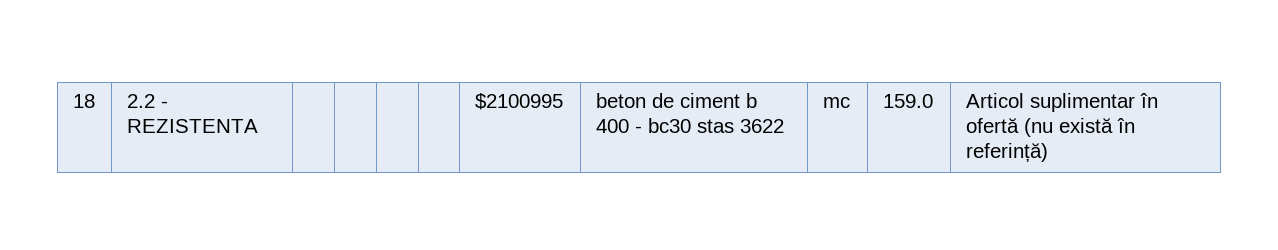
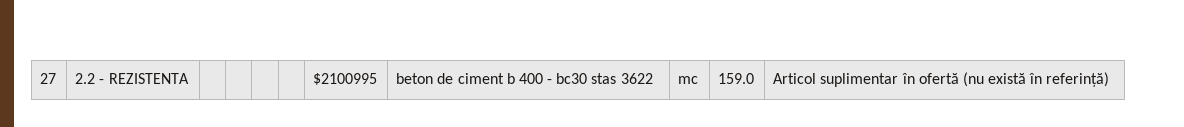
[72,94,95,108] 18 -> [40,73,57,84] 27

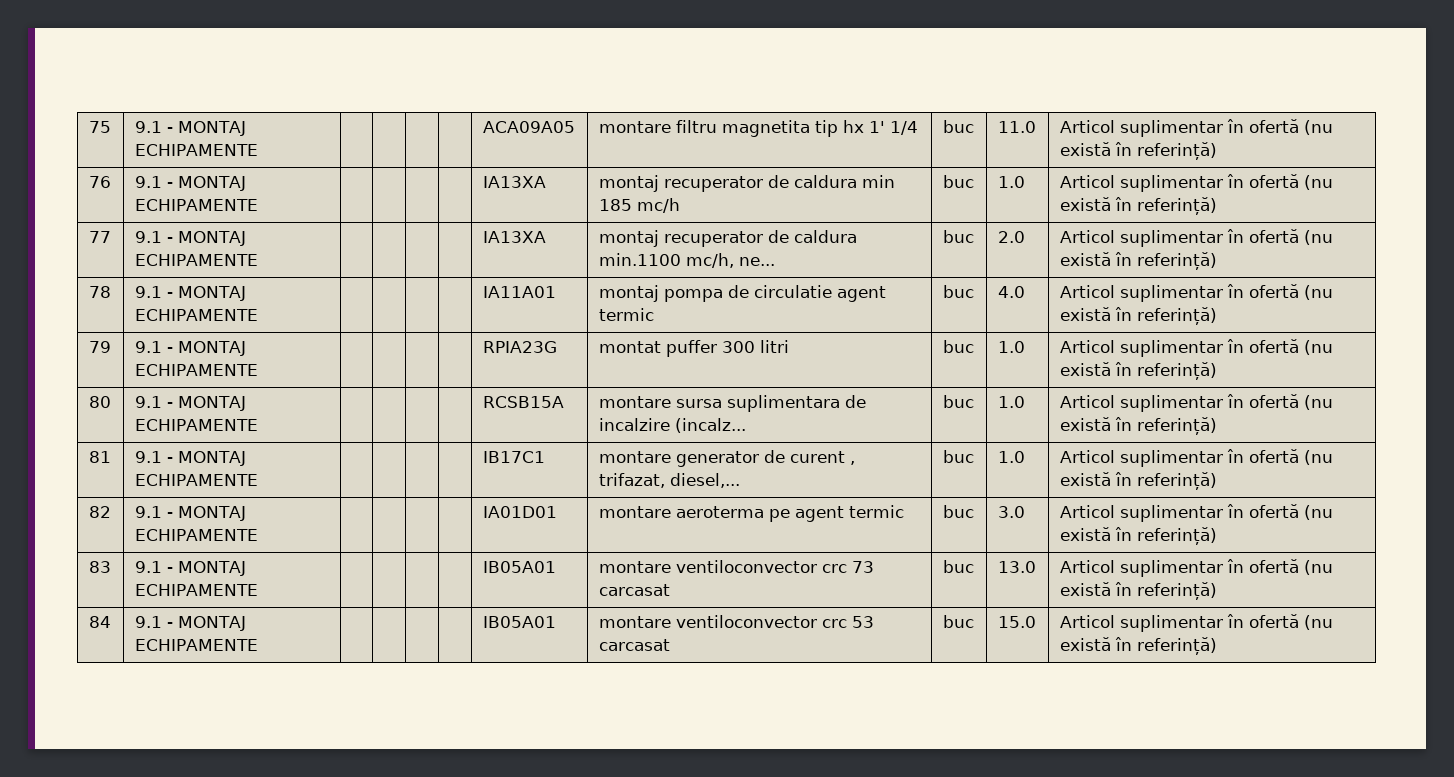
[40,73,57,84] [75,73,189,84] [313,73,378,85] [396,73,653,84] [678,76,699,84] [718,73,755,84] [773,72,1110,87] 27 | 2.2 - REZISTENTA | | | | | $2100995 | beton de ciment b 400 - bc30 stas 3622 | mc | 159.0 | Articol suplimentar în ofertă (nu există în referință) -> [88,121,111,133] [134,121,246,136] [134,144,258,156] [482,121,575,133] [598,120,918,137] [942,120,974,133] [997,121,1036,133] [1059,119,1333,137] [1059,142,1217,160] [88,176,111,188] [134,176,246,191] [134,199,258,211] [482,176,546,188] [598,175,895,192] [598,198,680,213] [942,175,974,188] [997,176,1025,188] [1059,174,1333,192] [1059,197,1217,215] [88,231,111,243] [134,231,246,246] [134,254,258,266] [482,231,546,243] [598,230,857,247] [598,253,775,268] [942,230,974,243] [997,231,1025,243] [1059,229,1333,247] [1059,252,1217,270] [88,286,111,298] [134,286,246,301] [134,309,258,321] [482,286,556,298] [598,285,886,302] [598,308,654,321] [942,285,974,298] [997,286,1025,298] [1059,284,1333,302] [1059,307,1217,325] [88,341,111,353] [134,341,246,356] [134,364,258,376] [482,341,557,353] [598,340,789,357] [942,340,974,353] [997,341,1025,353] [1059,339,1333,357] [1059,362,1217,380] [88,396,111,408] [134,396,246,411] [134,419,258,431] [482,396,564,408] [598,395,866,412] [598,418,746,433] [942,395,974,408] [997,396,1025,408] [1059,394,1333,412] [1059,417,1217,435] [88,451,111,463] [134,451,246,466] [134,474,258,486] [482,451,545,463] [598,450,855,467] [598,473,740,488] [942,450,974,463] [997,451,1025,463] [1059,449,1333,467] [1059,472,1217,490] [88,506,111,518] [134,506,246,521] [134,529,258,541] [482,506,557,518] [598,505,904,522] [942,505,974,518] [997,506,1025,518] [1059,504,1333,522] [1059,527,1217,545] [88,561,111,573] [134,561,246,576] [134,584,258,596] [482,561,556,573] [598,560,874,573] [598,584,670,596] [942,560,974,573] [997,561,1036,573] [1059,559,1333,577] [1059,582,1217,600] [88,616,111,628] [134,616,246,631] [134,639,258,651] [482,616,556,628] [598,615,874,628] [598,639,670,651] [942,615,974,628] [997,616,1036,628] [1059,614,1333,632] [1059,637,1217,655] 75 | 9.1 - MONTAJ ECHIPAMENTE | | | | | ACA09A05 | montare filtru magnetita tip hx 1' 1/4 | buc | 11.0 | Articol suplimentar în ofertă (nu există în referință) // 76 | 9.1 - MONTAJ ECHIPAMENTE | | | | | IA13XA | montaj recuperator de caldura min 185 mc/h | buc | 1.0 | Articol suplimentar în ofertă (nu există în referință) // 77 | 9.1 - MONTAJ ECHIPAMENTE | | | | | IA13XA | montaj recuperator de caldura min.1100 mc/h, ne... | buc | 2.0 | Articol suplimentar în ofertă (nu există în referință) // 78 | 9.1 - MONTAJ ECHIPAMENTE | | | | | IA11A01 | montaj pompa de circulatie agent termic | buc | 4.0 | Articol suplimentar în ofertă (nu există în referință) // 79 | 9.1 - MONTAJ ECHIPAMENTE | | | | | RPIA23G | montat puffer 300 litri | buc | 1.0 | Articol suplimentar în ofertă (nu există în referință) // 80 | 9.1 - MONTAJ ECHIPAMENTE | | | | | RCSB15A | montare sursa suplimentara de incalzire (incalz... | buc | 1.0 | Articol suplimentar în ofertă (nu există în referință) // 81 | 9.1 - MONTAJ ECHIPAMENTE | | | | | IB17C1 | montare generator de curent , trifazat, diesel,... | buc | 1.0 | Articol suplimentar în ofertă (nu există în referință) // 82 | 9.1 - MONTAJ ECHIPAMENTE | | | | | IA01D01 | montare aeroterma pe agent termic | buc | 3.0 | Articol suplimentar în ofertă (nu există în referință) // 83 | 9.1 - MONTAJ ECHIPAMENTE | | | | | IB05A01 | montare ventiloconvector crc 73 carcasat | buc | 13.0 | Articol suplimentar în ofertă (nu există în referință) // 84 | 9.1 - MONTAJ ECHIPAMENTE | | | | | IB05A01 | montare ventiloconvector crc 53 carcasat | buc | 15.0 | Articol suplimentar în ofertă (nu există în referință)

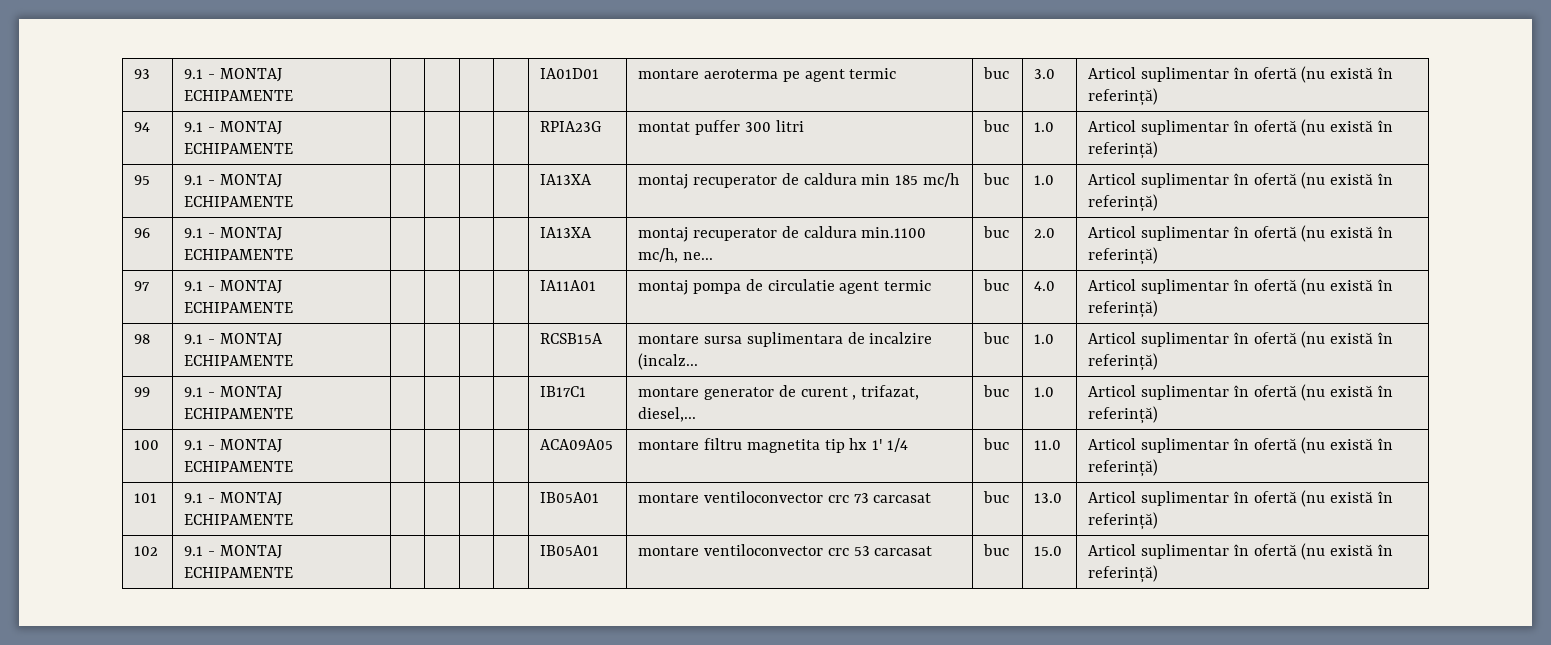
[88,121,111,133] 75 -> [134,69,151,79] [184,68,282,82] [184,90,294,101] [540,68,600,79] [638,68,897,82] [983,67,1010,79] [1034,69,1056,79] [1088,66,1393,83] [1088,88,1159,106] [134,122,151,132] [184,121,282,135] [184,143,294,154] [540,121,602,132] [638,120,804,135] [983,120,1010,132] [1034,122,1055,132] [1088,119,1393,136] [1088,141,1159,159] [134,175,151,185] [184,174,282,188] [184,196,294,207] [540,174,593,185] [638,173,959,189] [983,173,1010,185] [1034,175,1055,185] [1088,172,1393,189] [1088,194,1159,212] [134,228,151,238] [184,227,282,241] [184,249,294,260] [540,227,593,238] [638,226,927,242] [638,248,714,263] [983,226,1010,238] [1034,228,1056,238] [1088,225,1393,242] [1088,247,1159,265] [134,281,151,291] [184,280,282,294] [184,302,294,313] [540,280,597,291] [638,279,931,295] [983,279,1010,291] [1034,281,1056,291] [1088,278,1393,295] [1088,300,1159,318] [134,334,151,344] [184,333,282,347] [184,355,294,366] [540,333,604,344] [638,332,933,347] [638,353,699,370] [983,332,1010,344] [1034,334,1055,344] [1088,331,1393,348] [1088,353,1159,371] [134,387,151,397] [184,386,282,400] [184,408,294,419] [540,386,587,397] [638,385,919,400] [638,407,697,422] [983,385,1010,397] [1034,387,1055,397] [1088,384,1393,401] [1088,406,1159,424] [134,440,160,450] 93 | 9.1 - MONTAJ ECHIPAMENTE | | | | | IA01D01 | montare aeroterma pe agent termic | buc | 3.0 | Articol suplimentar în ofertă (nu există în referință) // 94 | 9.1 - MONTAJ ECHIPAMENTE | | | | | RPIA23G | montat puffer 300 litri | buc | 1.0 | Articol suplimentar în ofertă (nu există în referință) // 95 | 9.1 - MONTAJ ECHIPAMENTE | | | | | IA13XA | montaj recuperator de caldura min 185 mc/h | buc | 1.0 | Articol suplimentar în ofertă (nu există în referință) // 96 | 9.1 - MONTAJ ECHIPAMENTE | | | | | IA13XA | montaj recuperator de caldura min.1100 mc/h, ne... | buc | 2.0 | Articol suplimentar în ofertă (nu există în referință) // 97 | 9.1 - MONTAJ ECHIPAMENTE | | | | | IA11A01 | montaj pompa de circulatie agent termic | buc | 4.0 | Articol suplimentar în ofertă (nu există în referință) // 98 | 9.1 - MONTAJ ECHIPAMENTE | | | | | RCSB15A | montare sursa suplimentara de incalzire (incalz... | buc | 1.0 | Articol suplimentar în ofertă (nu există în referință) // 99 | 9.1 - MONTAJ ECHIPAMENTE | | | | | IB17C1 | montare generator de curent , trifazat, diesel,... | buc | 1.0 | Articol suplimentar în ofertă (nu există în referință) // 100
[88,176,111,188] [134,176,246,191] [134,199,258,211] [482,176,546,188] [598,175,895,192] [598,198,680,213] [942,175,974,188] [997,176,1025,188] [1059,174,1333,192] [1059,197,1217,215] [88,231,111,243] [134,231,246,246] [134,254,258,266] [482,231,546,243] [598,230,857,247] [598,253,775,268] [942,230,974,243] [997,231,1025,243] [1059,229,1333,247] [1059,252,1217,270] [88,286,111,298] [134,286,246,301] [134,309,258,321] [482,286,556,298] [598,285,886,302] [598,308,654,321] [942,285,974,298] [997,286,1025,298] [1059,284,1333,302] [1059,307,1217,325] [88,341,111,353] [134,341,246,356] [134,364,258,376] [482,341,557,353] [598,340,789,357] [942,340,974,353] [997,341,1025,353] [1059,339,1333,357] [1059,362,1217,380] [88,396,111,408] [134,396,246,411] [134,419,258,431] [482,396,564,408] [598,395,866,412] [598,418,746,433] [942,395,974,408] [997,396,1025,408] [1059,394,1333,412] [1059,417,1217,435] [88,451,111,463] [134,451,246,466] [134,474,258,486] [482,451,545,463] [598,450,855,467] [598,473,740,488] [942,450,974,463] [997,451,1025,463] [1059,449,1333,467] [1059,472,1217,490] [88,506,111,518] [134,506,246,521] [134,529,258,541] [482,506,557,518] [598,505,904,522] [942,505,974,518] [997,506,1025,518] [1059,504,1333,522] [1059,527,1217,545] [88,561,111,573] 76 | 9.1 - MONTAJ ECHIPAMENTE | | | | | IA13XA | montaj recuperator de caldura min 185 mc/h | buc | 1.0 | Articol suplimentar în ofertă (nu există în referință) // 77 | 9.1 - MONTAJ ECHIPAMENTE | | | | | IA13XA | montaj recuperator de caldura min.1100 mc/h, ne... | buc | 2.0 | Articol suplimentar în ofertă (nu există în referință) // 78 | 9.1 - MONTAJ ECHIPAMENTE | | | | | IA11A01 | montaj pompa de circulatie agent termic | buc | 4.0 | Articol suplimentar în ofertă (nu există în referință) // 79 | 9.1 - MONTAJ ECHIPAMENTE | | | | | RPIA23G | montat puffer 300 litri | buc | 1.0 | Articol suplimentar în ofertă (nu există în referință) // 80 | 9.1 - MONTAJ ECHIPAMENTE | | | | | RCSB15A | montare sursa suplimentara de incalzire (incalz... | buc | 1.0 | Articol suplimentar în ofertă (nu există în referință) // 81 | 9.1 - MONTAJ ECHIPAMENTE | | | | | IB17C1 | montare generator de curent , trifazat, diesel,... | buc | 1.0 | Articol suplimentar în ofertă (nu există în referință) // 82 | 9.1 - MONTAJ ECHIPAMENTE | | | | | IA01D01 | montare aeroterma pe agent termic | buc | 3.0 | Articol suplimentar în ofertă (nu există în referință) // 83 -> [134,493,158,503] 101
[88,616,111,628] 84 -> [134,546,159,556] 102

